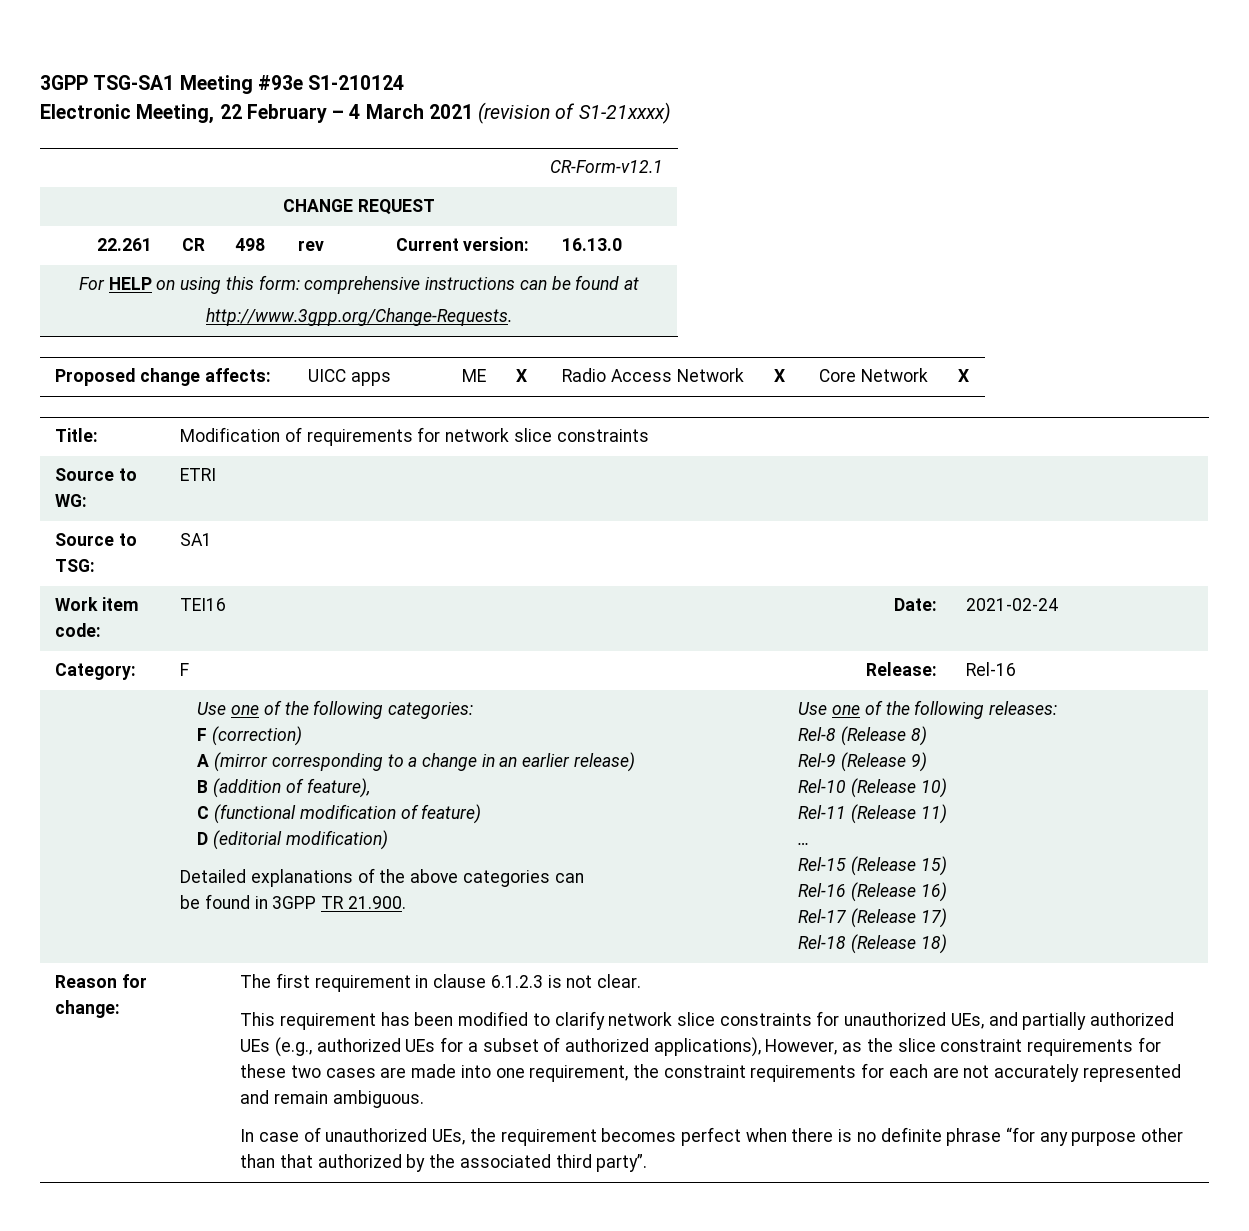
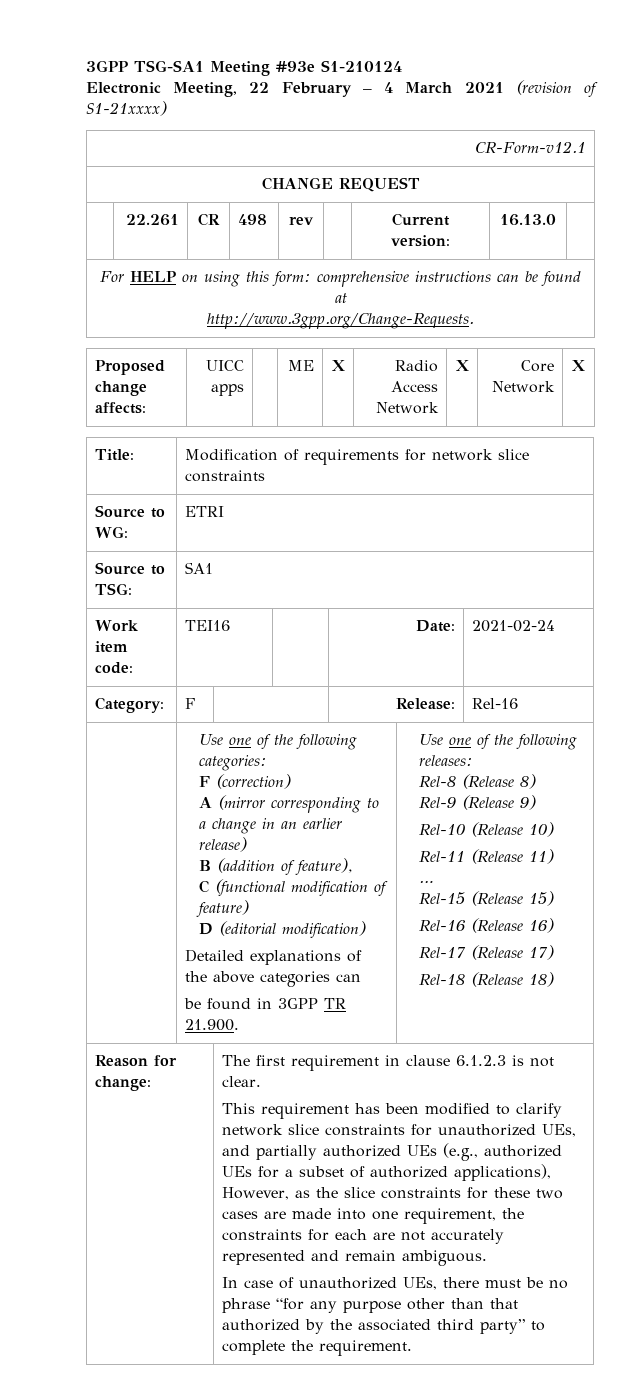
[940,1039,1134,1056] constraint requirements -> [380,1187,461,1199] constraints
[663,1065,857,1082] constraint requirements -> [221,1229,302,1241] constraints
[469,1127,942,1146] the requirement becomes perfect when there is no definite -> [442,1277,568,1289] there must be no
[596,1154,648,1172] party”. -> [479,1319,545,1334] [221,1340,412,1356] party” to complete the requirement.

